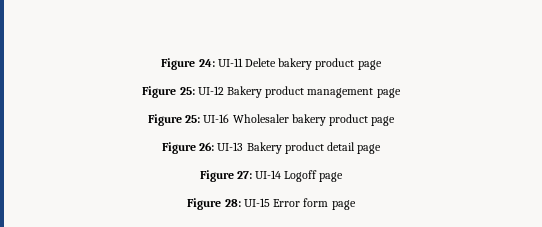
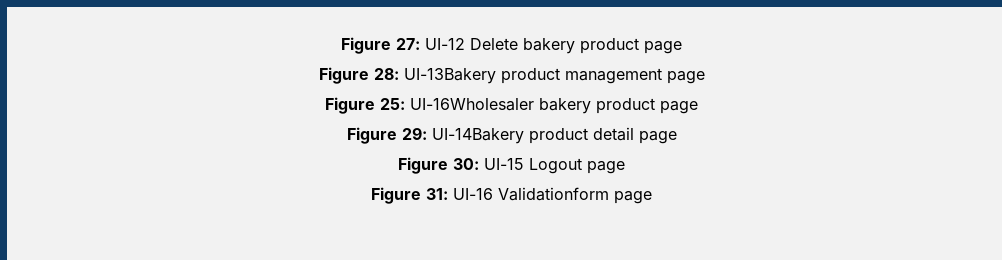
[161,58,243,70] Figure 24: UI-11 -> [341,37,465,54] Figure 27: UI-12
[179,86,262,98] 25: UI-12 Bakery -> [373,68,496,84] 28: UI-13Bakery
[203,114,396,126] [161,142,282,154] UI-16 Wholesaler bakery product page // Figure 26: UI-13 Bakery -> [410,98,698,114] [346,127,524,144] UI-16Wholesaler bakery product page // Figure 29: UI-14Bakery
[236,170,344,182] [187,198,329,210] 27: UI-14 Logoff page // Figure 28: UI-15 Error form -> [453,158,625,174] [371,187,609,204] 30: UI-15 Logout page // Figure 31: UI-16 Validationform

